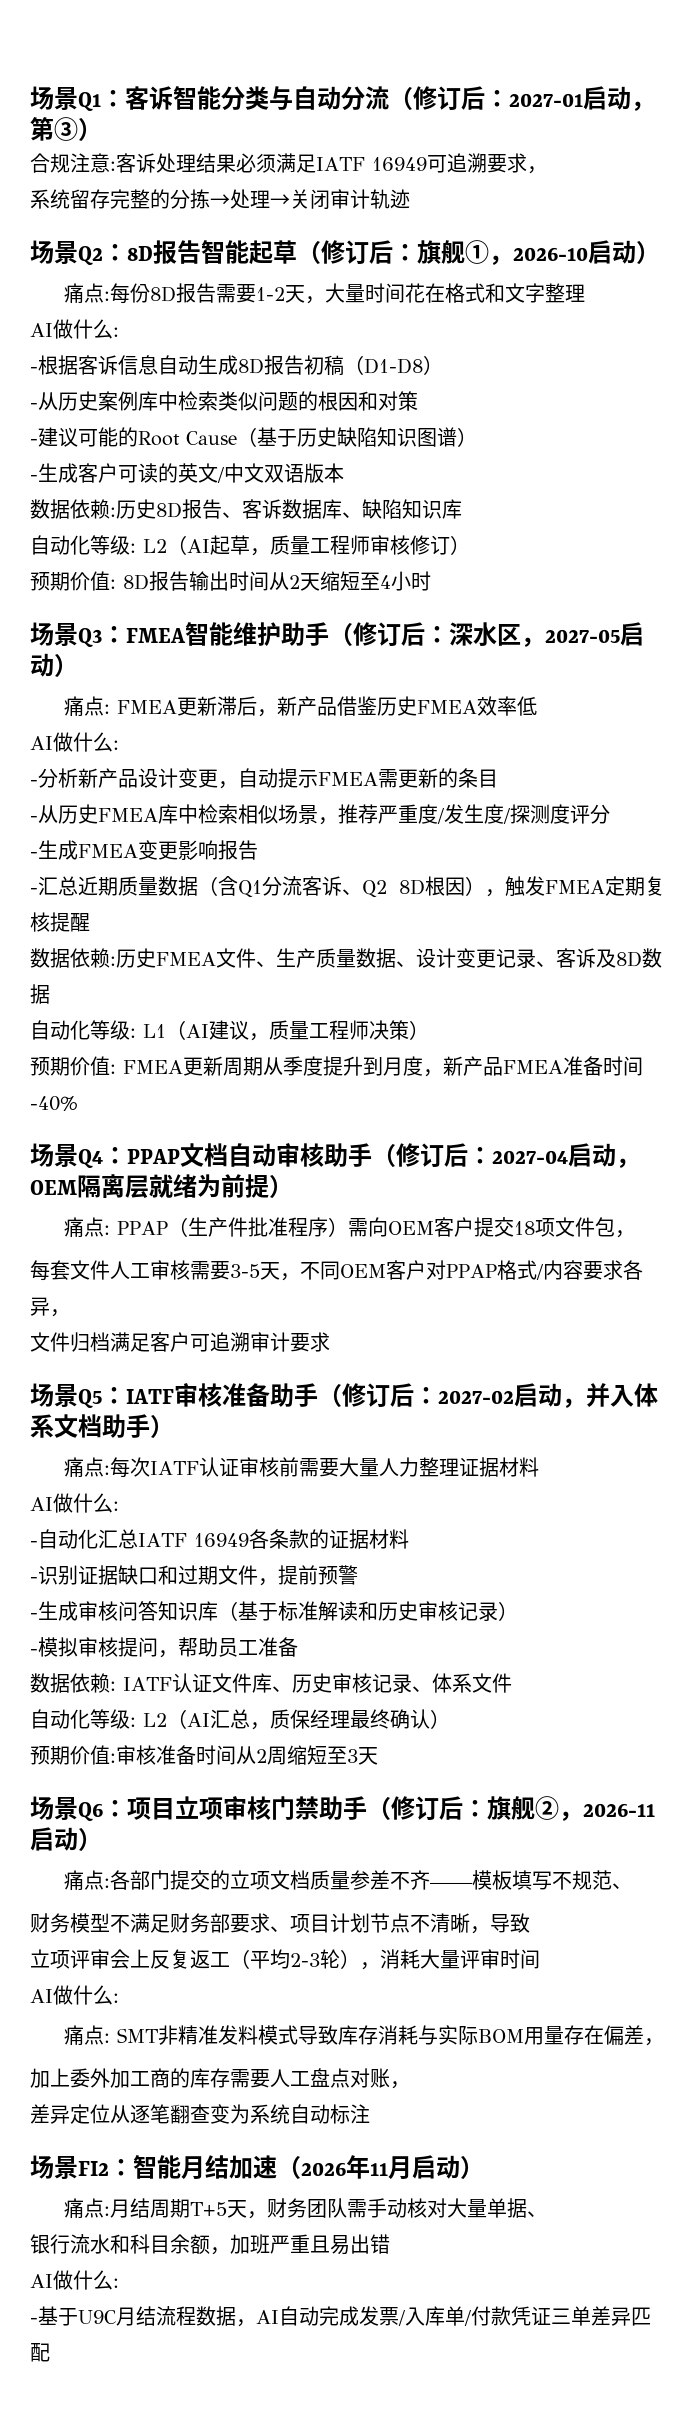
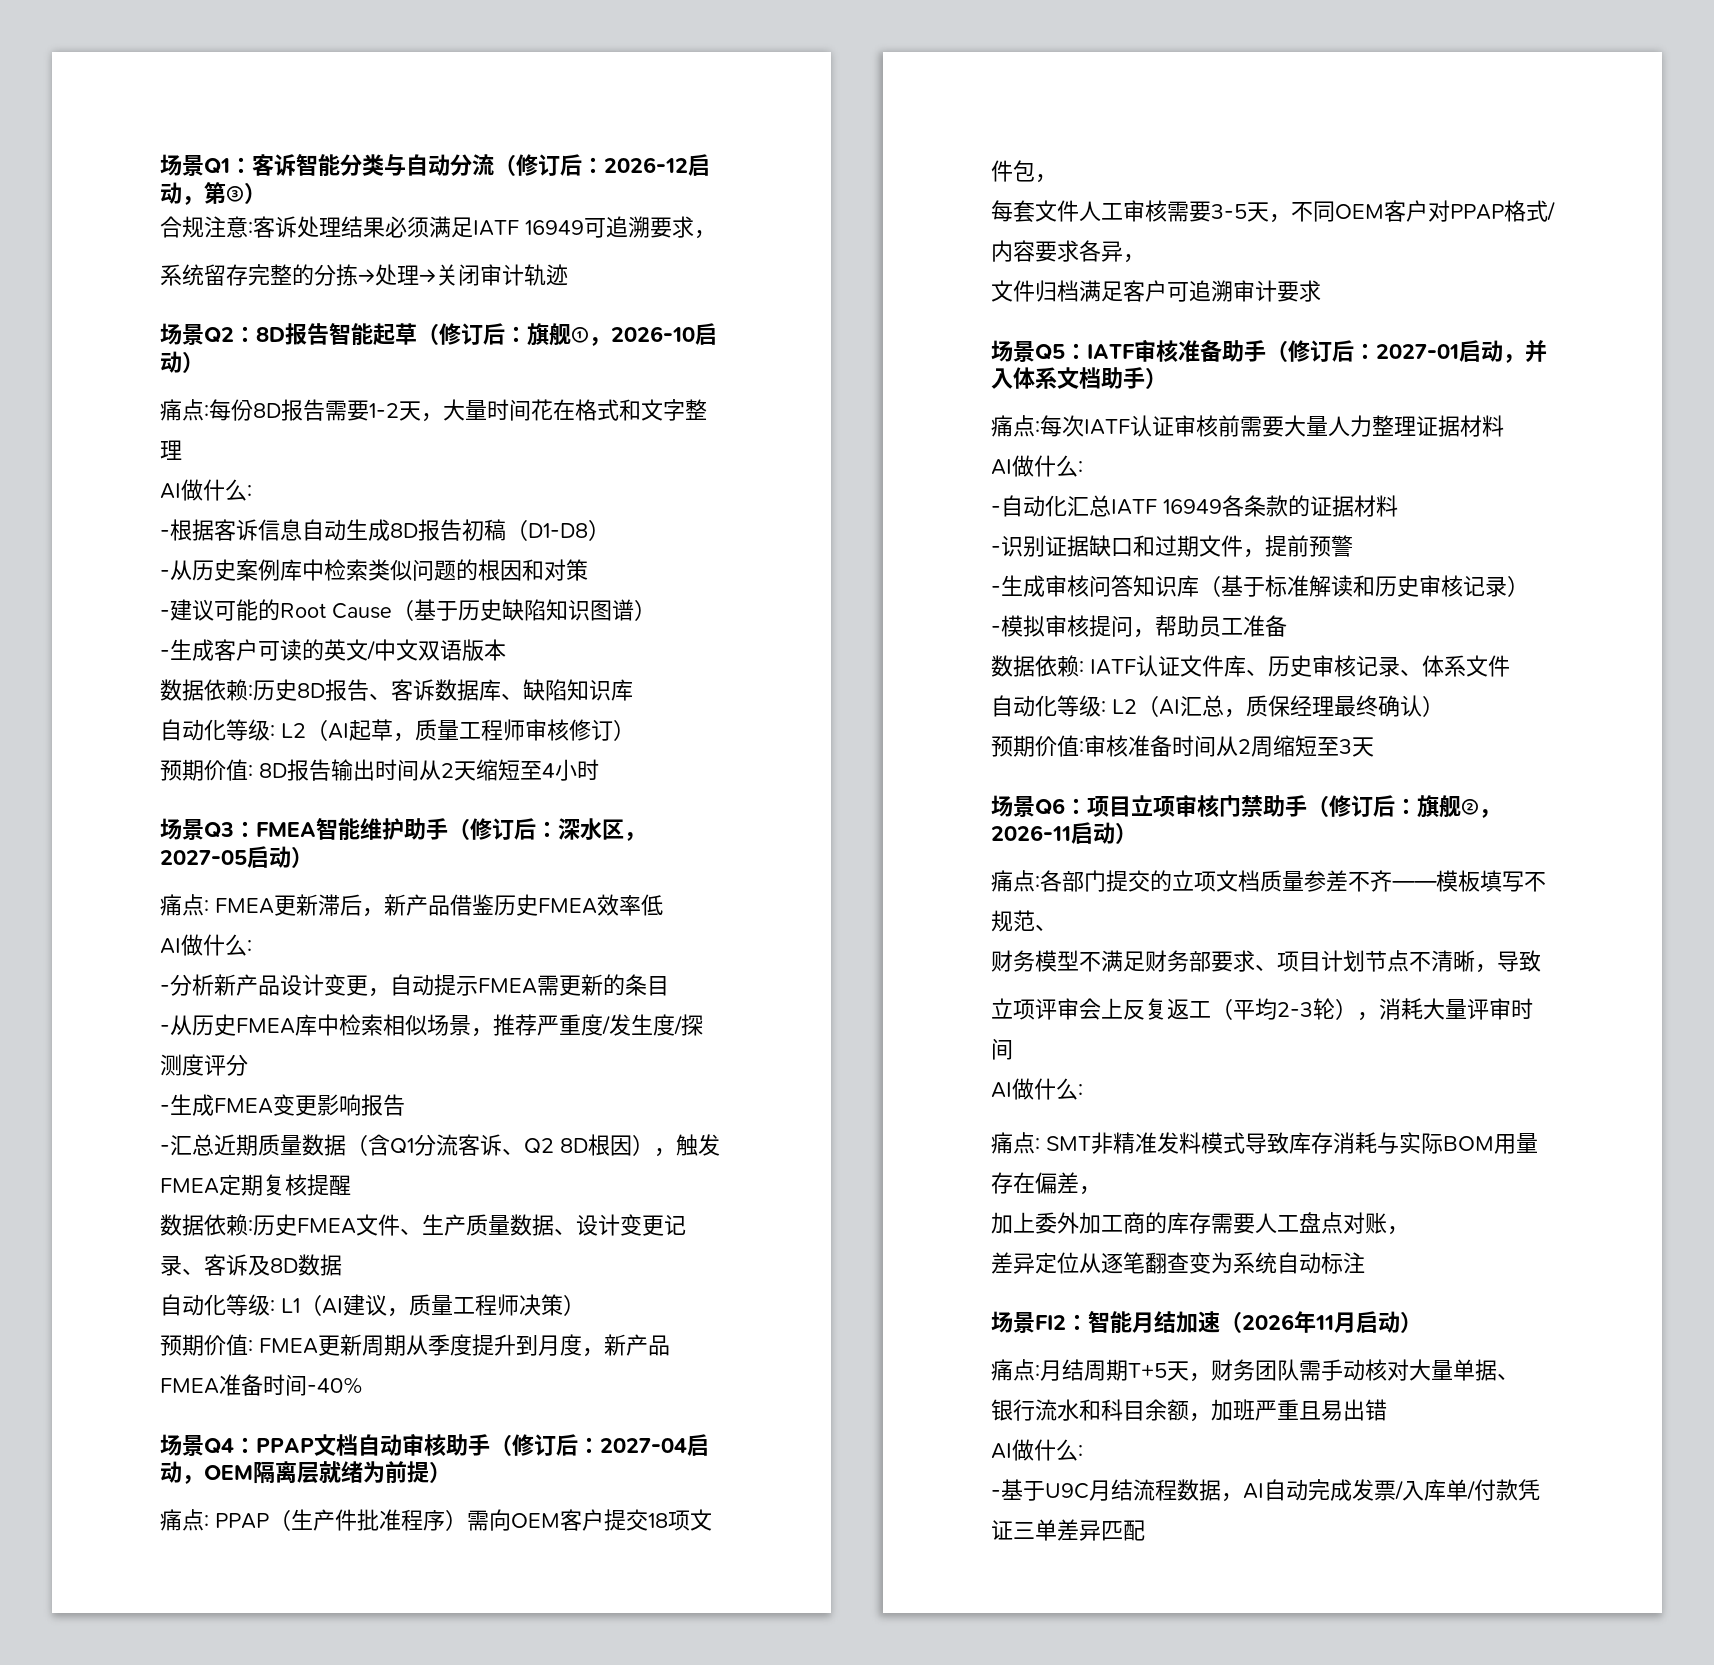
[509,93,583,107] 2027-01 -> [604,157,688,173] 2026-12
[438,1390,514,1404] 2027-02 -> [1376,344,1459,359] 2027-01

